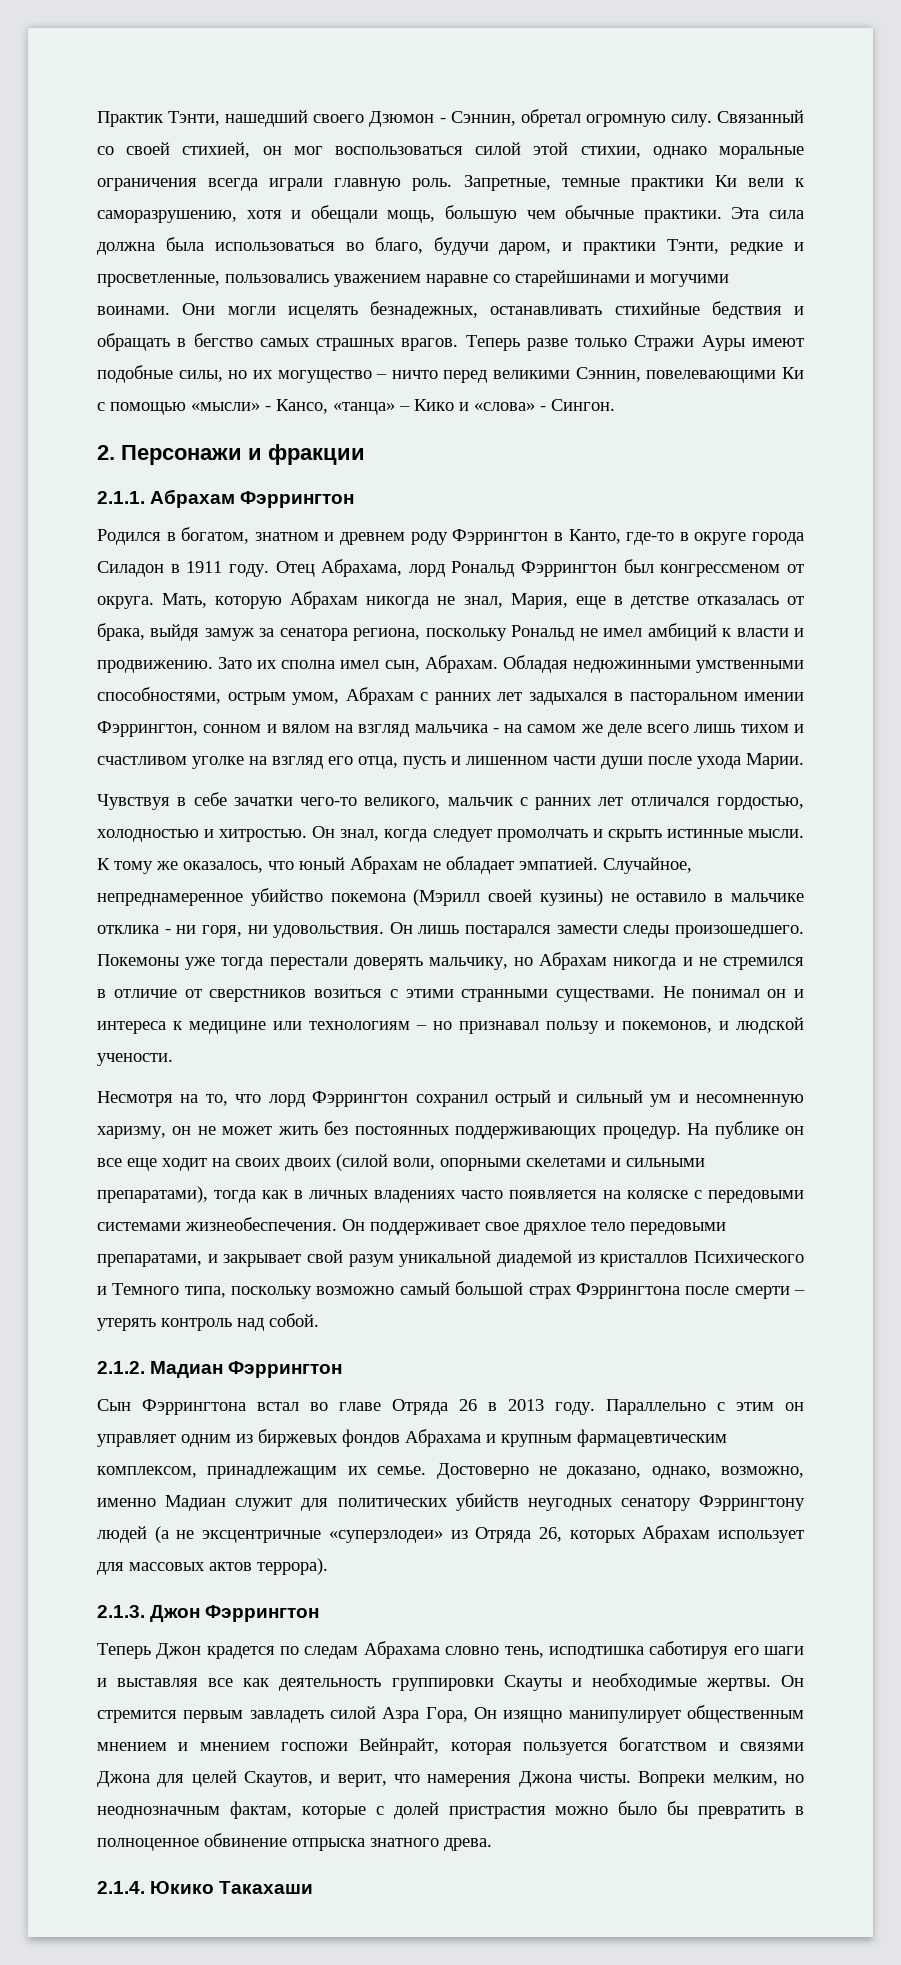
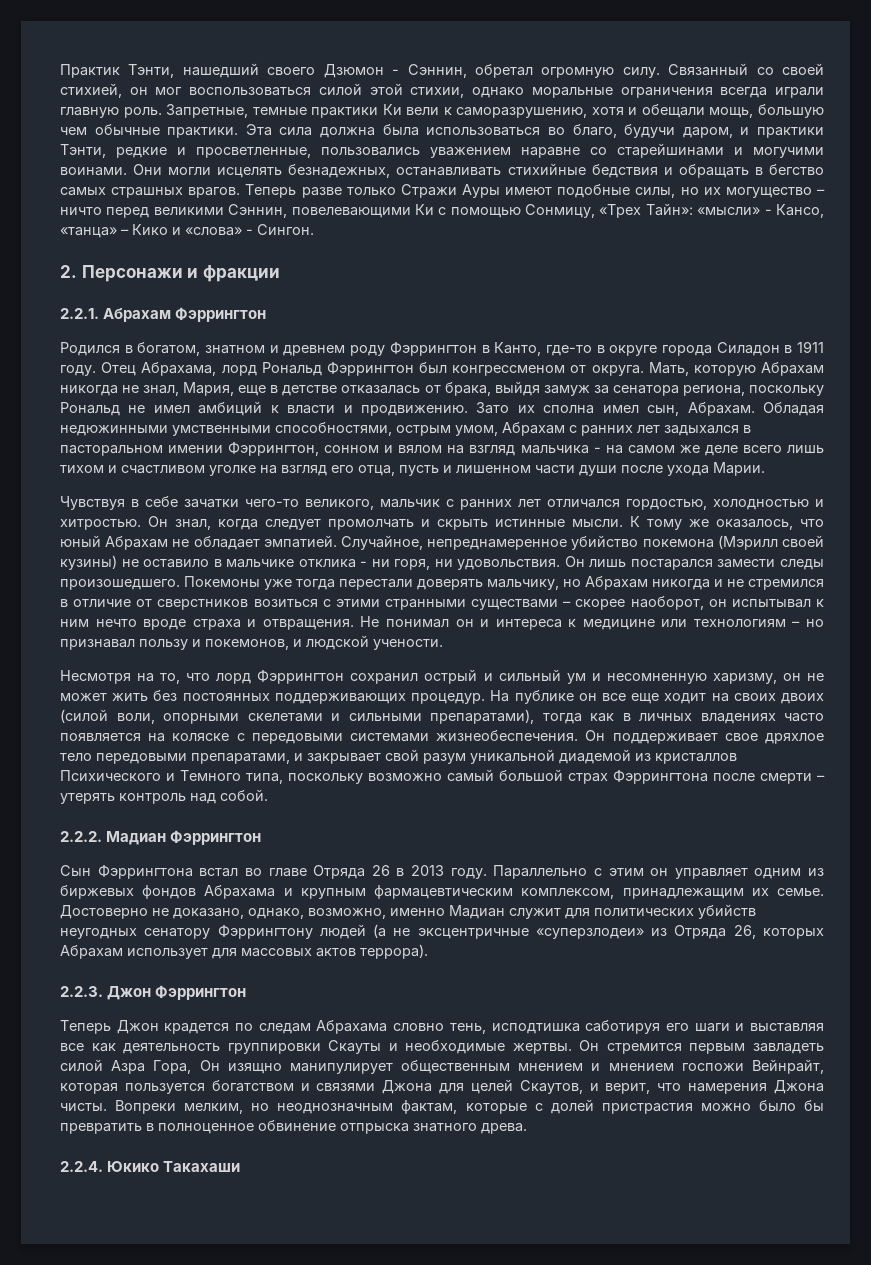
(186, 408) none -> [525,203,693,218] Сонмицу, «Трех Тайн»:
[97,491,145,504] 2.1.1. -> [60,308,99,319] 2.2.1.
[556,989,655,1002] существами. -> [471,596,824,610] [60,619,354,630] существами – скорее наоборот, он испытывал к ним нечто вроде страха и отвращения.
[97,1361,145,1374] 2.1.2. -> [60,831,102,842] 2.2.2.
[97,1605,145,1618] 2.1.3. -> [60,986,103,997] 2.2.3.
[97,1881,145,1894] 2.1.4. -> [60,1161,103,1172] 2.2.4.

